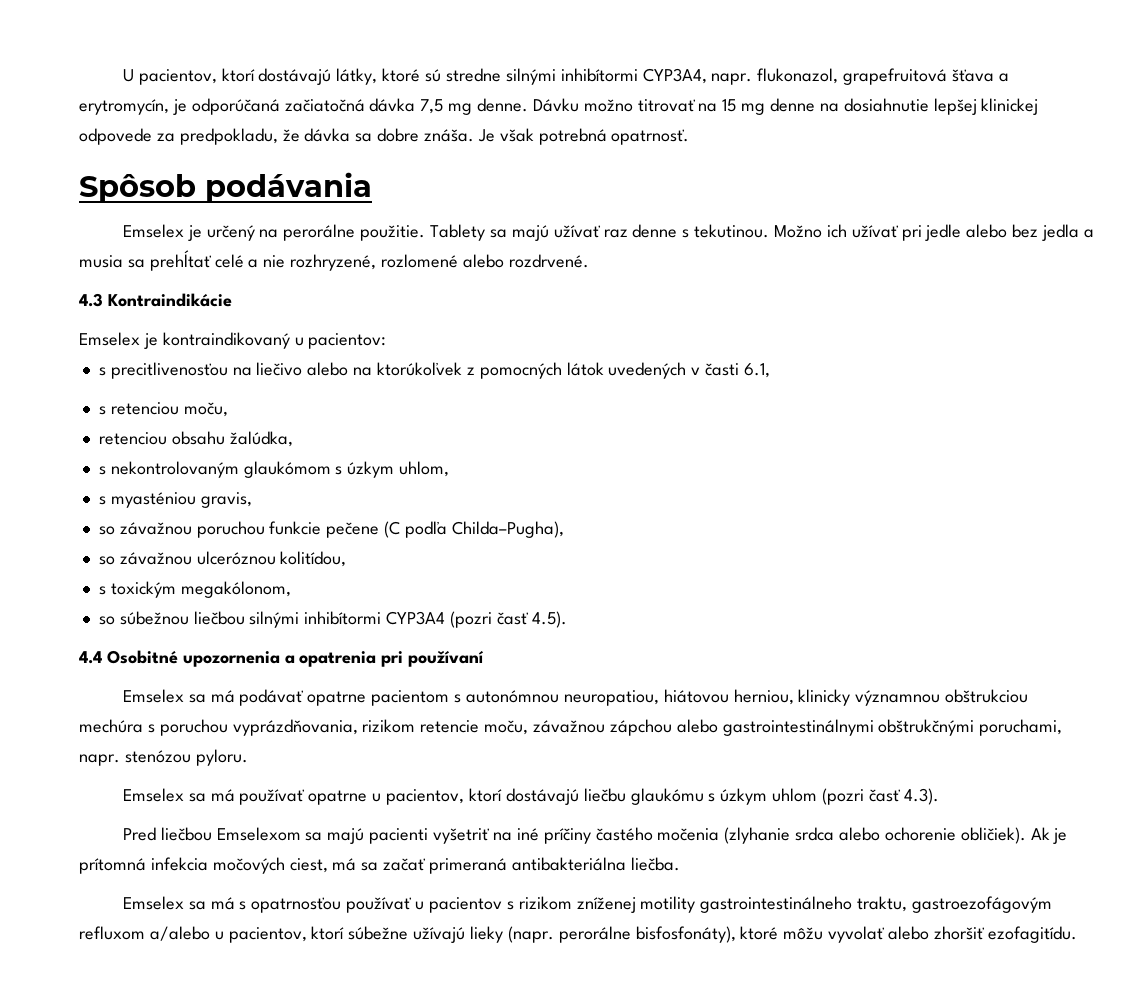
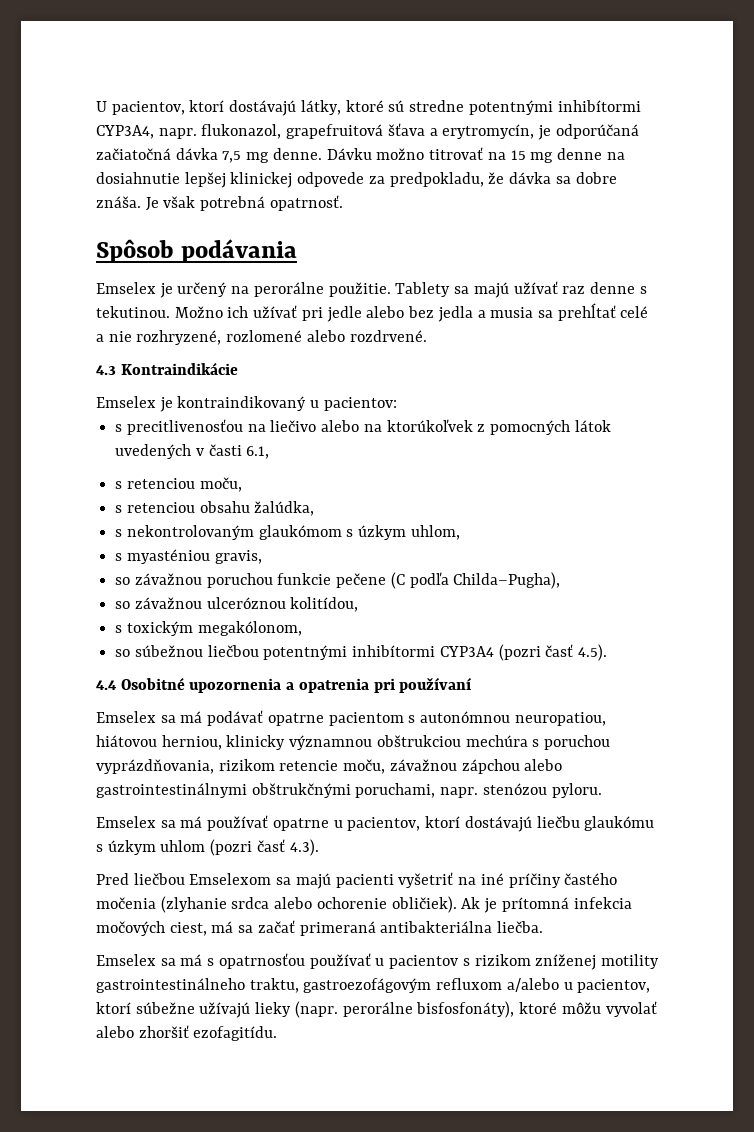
[505,68,556,85] silnými -> [468,100,553,115] potentnými
(228, 409) none -> [115,505,123,513] s
[249,611,300,628] silnými -> [263,645,348,660] potentnými

